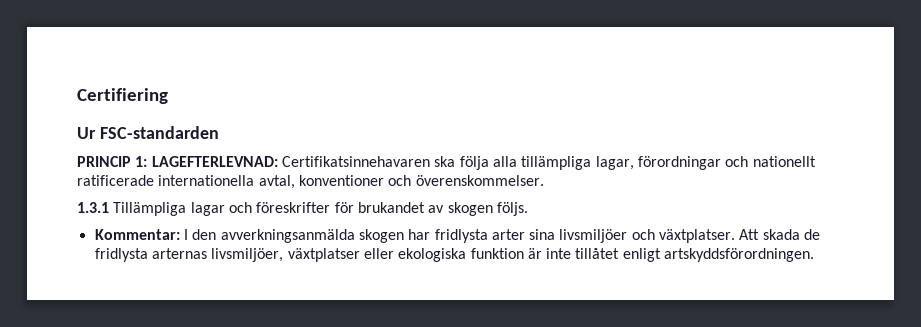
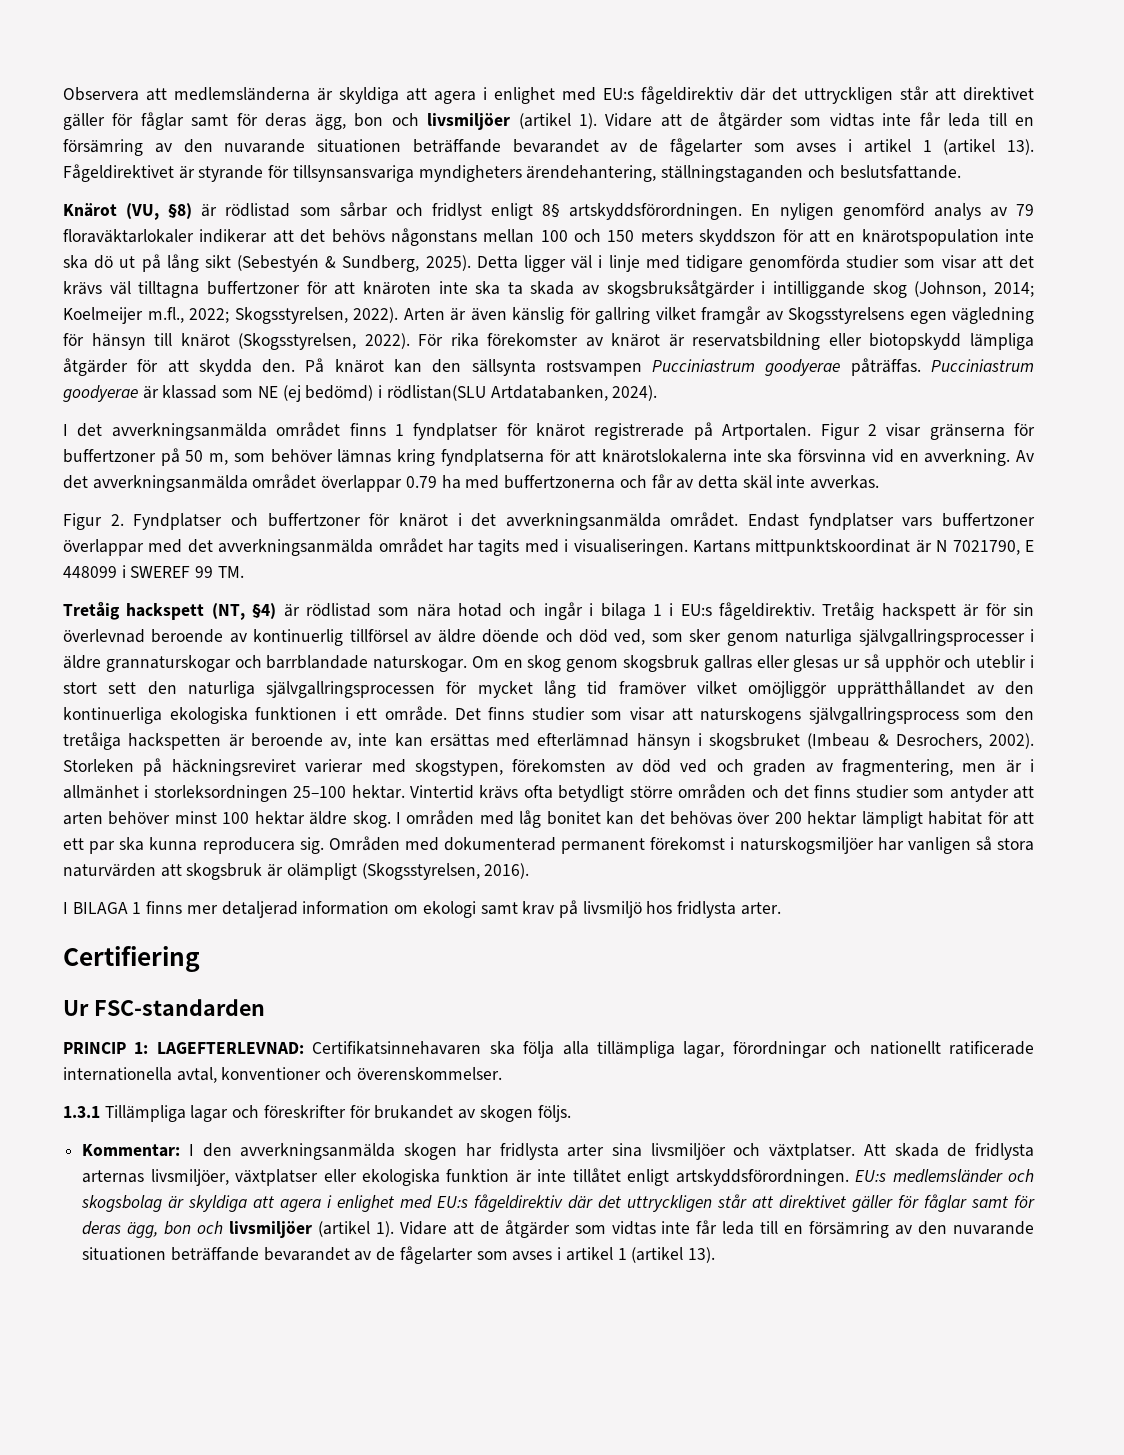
(77, 96) none -> [63,86,1034,104] [63,112,1035,130] [63,138,1034,156] [63,164,961,182] [63,202,1034,220] [63,228,1034,246] [63,254,1034,272] [63,280,1034,298] [63,306,1034,324] [63,333,1034,350] [63,358,1035,376] [63,385,658,402] [63,422,1035,440] [63,448,1034,466] [63,474,880,492] [63,512,1035,530] [63,538,1034,556] [63,565,244,578] [63,602,1035,620] [63,629,1034,646] [63,654,1035,672] [63,680,1035,698] [63,706,1035,724] [63,732,1034,750] [63,758,1034,776] [63,784,1034,802] [63,810,1035,828] [63,836,1034,854] [63,863,530,880] [63,900,781,918] Observera att medlemsländerna är skyldiga att agera i enlighet med EU:s fågeldirektiv där det uttryckligen står att direktivet gäller för fåglar samt för deras ägg, bon och livsmiljöer (artikel 1). Vidare att de åtgärder som vidtas inte får leda till en försämring av den nuvarande situationen beträffande bevarandet av de fågelarter som avses i artikel 1 (artikel 13). Fågeldirektivet är styrande för tillsynsansvariga myndigheters ärendehantering, ställningstaganden och beslutsfattande. // Knärot (VU, §8) är rödlistad som sårbar och fridlyst enligt 8§ artskyddsförordningen. En nyligen genomförd analys av 79 floraväktarlokaler indikerar att det behövs någonstans mellan 100 och 150 meters skyddszon för att en knärotspopulation inte ska dö ut på lång sikt (Sebestyén & Sundberg, 2025). Detta ligger väl i linje med tidigare genomförda studier som visar att det krävs väl tilltagna buffertzoner för att knäroten inte ska ta skada av skogsbruksåtgärder i intilliggande skog (Johnson, 2014; Koelmeijer m.fl., 2022; Skogsstyrelsen, 2022). Arten är även känslig för gallring vilket framgår av Skogsstyrelsens egen vägledning för hänsyn till knärot (Skogsstyrelsen, 2022). För rika förekomster av knärot är reservatsbildning eller biotopskydd lämpliga åtgärder för att skydda den. På knärot kan den sällsynta rostsvampen Pucciniastrum goodyerae påträffas. Pucciniastrum goodyerae är klassad som NE (ej bedömd) i rödlistan(SLU Artdatabanken, 2024). // I det avverkningsanmälda området finns 1 fyndplatser för knärot registrerade på Artportalen. Figur 2 visar gränserna för buffertzoner på 50 m, som behöver lämnas kring fyndplatserna för att knärotslokalerna inte ska försvinna vid en avverkning. Av det avverkningsanmälda området överlappar 0.79 ha med buffertzonerna och får av detta skäl inte avverkas. // Figur 2. Fyndplatser och buffertzoner för knärot i det avverkningsanmälda området. Endast fyndplatser vars buffertzoner överlappar med det avverkningsanmälda området har tagits med i visualiseringen. Kartans mittpunktskoordinat är N 7021790, E 448099 i SWEREF 99 TM. // Tretåig hackspett (NT, §4) är rödlistad som nära hotad och ingår i bilaga 1 i EU:s fågeldirektiv. Tretåig hackspett är för sin överlevnad beroende av kontinuerlig tillförsel av äldre döende och död ved, som sker genom naturliga självgallringsprocesser i äldre grannaturskogar och barrblandade naturskogar. Om en skog genom skogsbruk gallras eller glesas ur så upphör och uteblir i stort sett den naturliga självgallringsprocessen för mycket lång tid framöver vilket omöjliggör upprätthållandet av den kontinuerliga ekologiska funktionen i ett område. Det finns studier som visar att naturskogens självgallringsprocess som den tretåiga hackspetten är beroende av, inte kan ersättas med efterlämnad hänsyn i skogsbruket (Imbeau & Desrochers, 2002). Storleken på häckningsreviret varierar med skogstypen, förekomsten av död ved och graden av fragmentering, men är i allmänhet i storleksordningen 25–100 hektar. Vintertid krävs ofta betydligt större områden och det finns studier som antyder att arten behöver minst 100 hektar äldre skog. I områden med låg bonitet kan det behövas över 200 hektar lämpligt habitat för att ett par ska kunna reproducera sig. Områden med dokumenterad permanent förekomst i naturskogsmiljöer har vanligen så stora naturvärden att skogsbruk är olämpligt (Skogsstyrelsen, 2016). // I BILAGA 1 finns mer detaljerad information om ekologi samt krav på livsmiljö hos fridlysta arter. //
(815, 255) none -> [855,1169,1034,1183] [81,1194,1035,1212] [82,1220,1034,1238] [82,1246,715,1264] EU:s medlemsländer och skogsbolag är skyldiga att agera i enlighet med EU:s fågeldirektiv där det uttryckligen står att direktivet gäller för fåglar samt för deras ägg, bon och livsmiljöer (artikel 1). Vidare att de åtgärder som vidtas inte får leda till en försämring av den nuvarande situationen beträffande bevarandet av de fågelarter som avses i artikel 1 (artikel 13).

